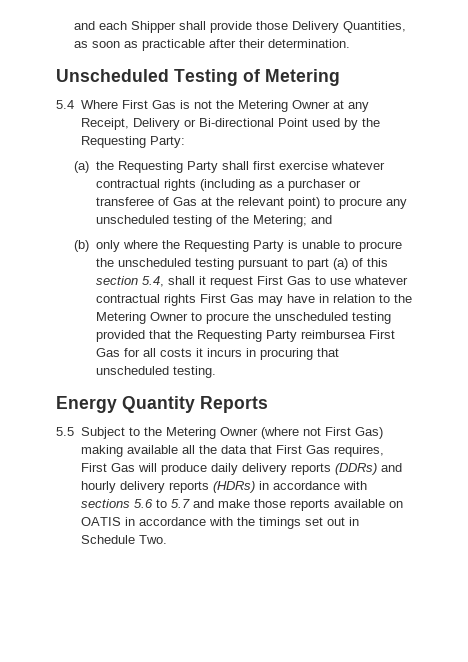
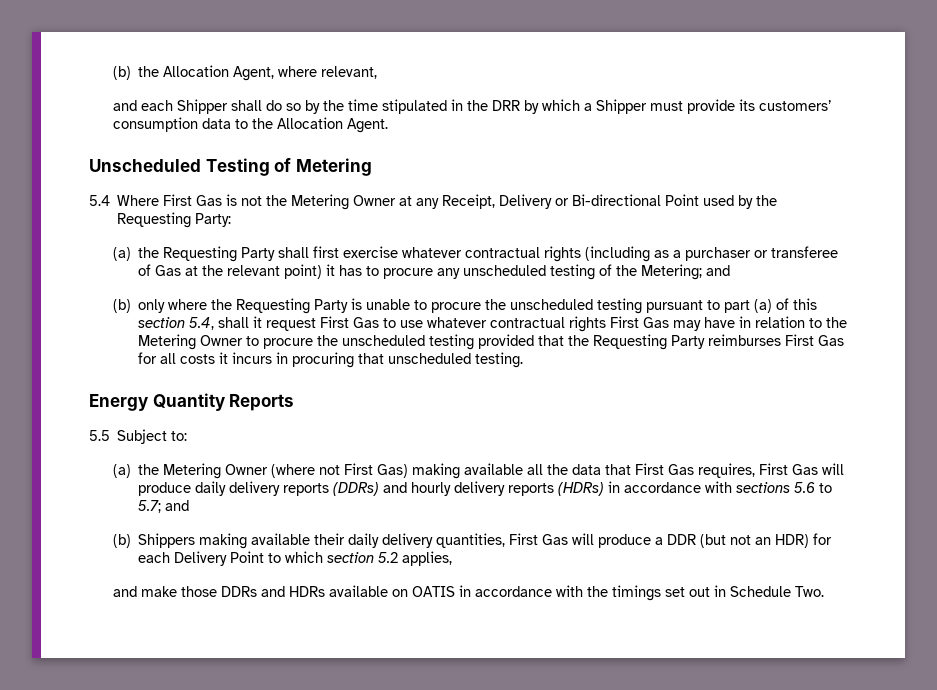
[74,21,407,33] [74,39,351,51] and each Shipper shall provide those Delivery Quantities, as soon as practicable after their determination. -> [112,65,378,81] [112,99,832,114] [112,117,388,133] (b) the Allocation Agent, where relevant, // and each Shipper shall do so by the time stipulated in the DRR by which a Shipper must provide its customers’ consumption data to the Allocation Agent.
(320, 203) none -> [326,264,363,276] it has
[300,330,366,339] reimbursea -> [708,334,782,346] reimburses
[128,427,140,436] to -> [171,431,188,441] [112,464,131,478] to: // (a)
[170,499,330,511] 5.7 and make those reports -> [138,500,190,513] [112,533,833,549] [138,551,453,566] [112,586,325,597] 5.7; and // (b) Shippers making available their daily delivery quantities, First Gas will produce a DDR (but not an HDR) for each Delivery Point to which section 5.2 applies, // and make those DDRs and HDRs

